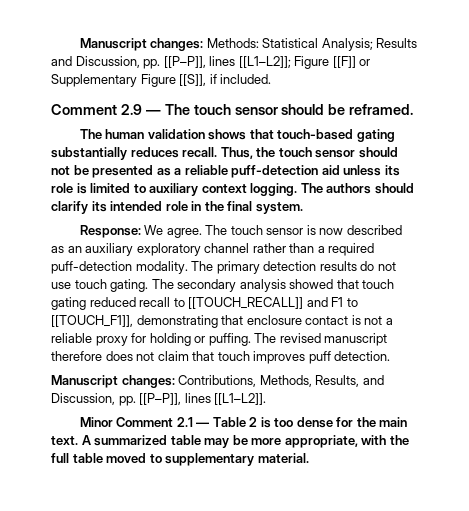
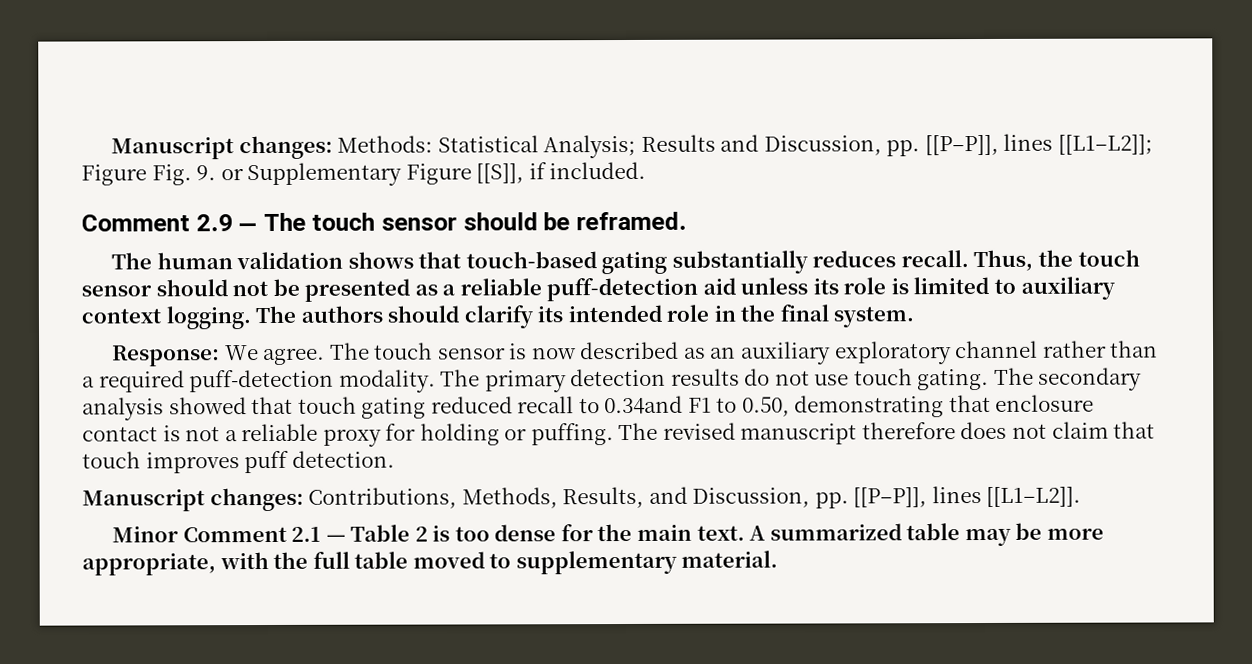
[332,56,356,68] [[F]] -> [151,164,217,186] Fig. 9.
[188,297,328,309] [[TOUCH_RECALL]] and -> [604,395,684,415] 0.34and
[51,315,133,327] [[TOUCH_F1]], -> [741,396,790,417] 0.50,

